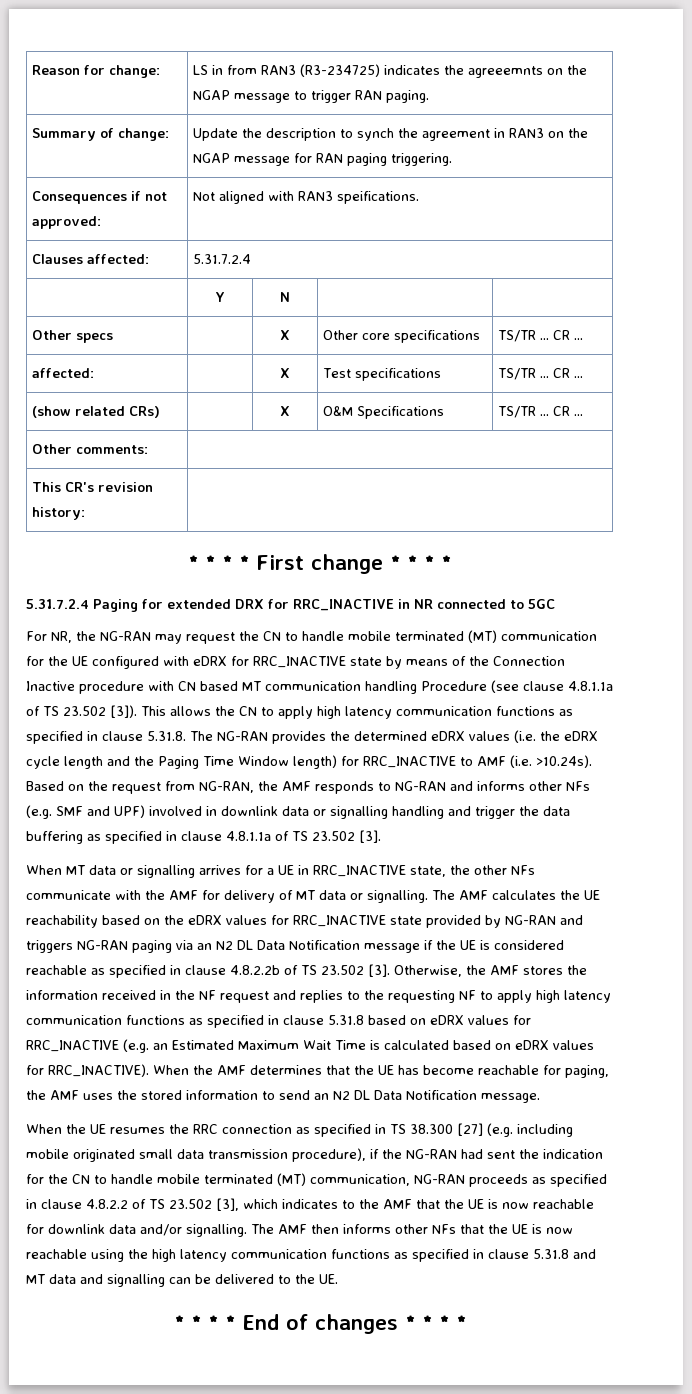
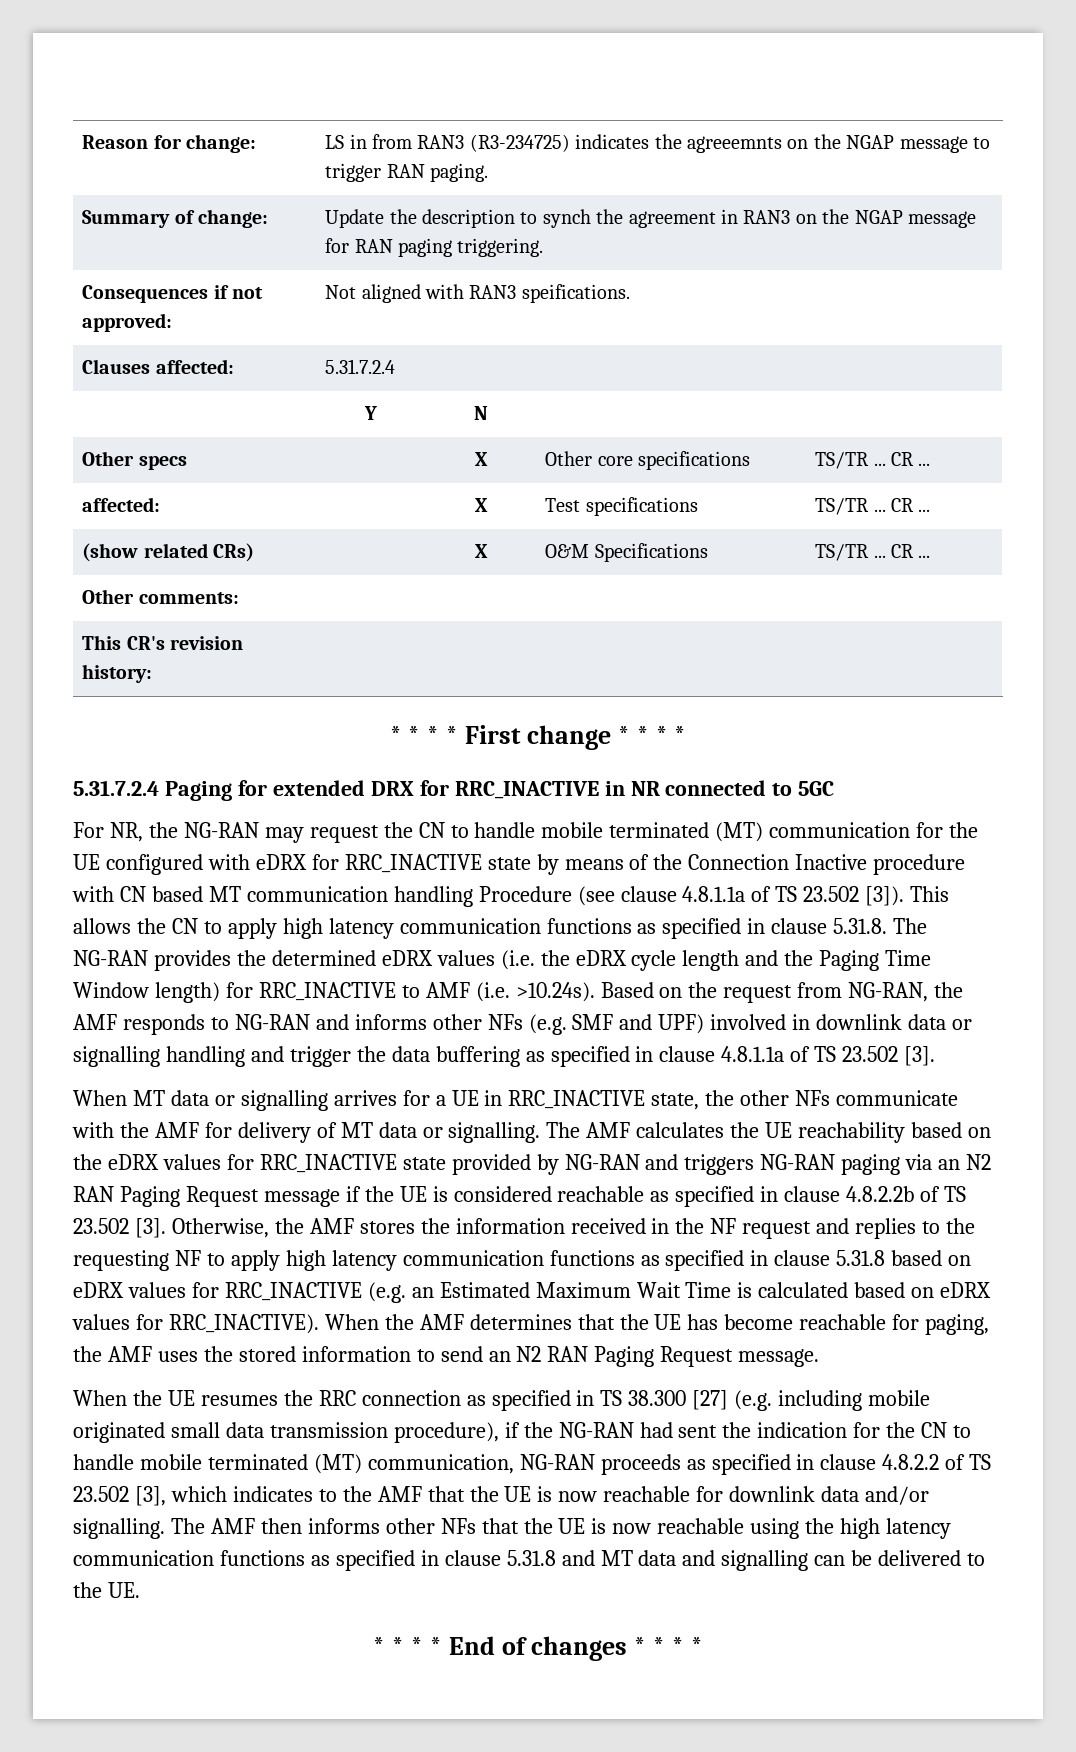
[237,940,360,950] DL Data Notification -> [73,1186,259,1207] RAN Paging Request
[354,1090,477,1100] DL Data Notification -> [547,1346,734,1367] RAN Paging Request

